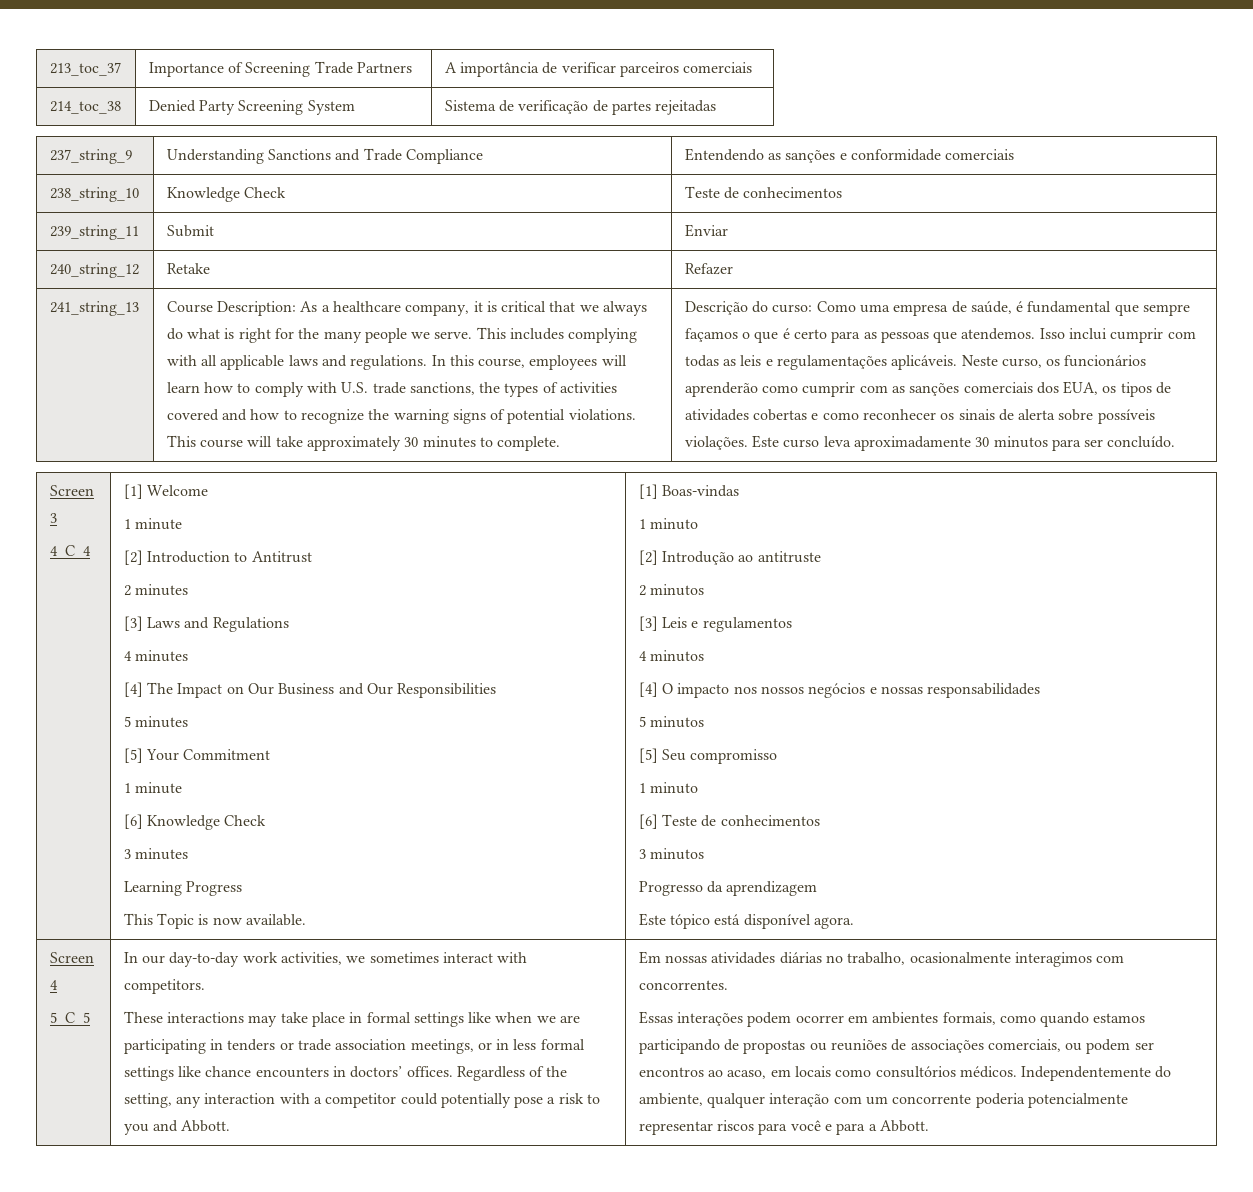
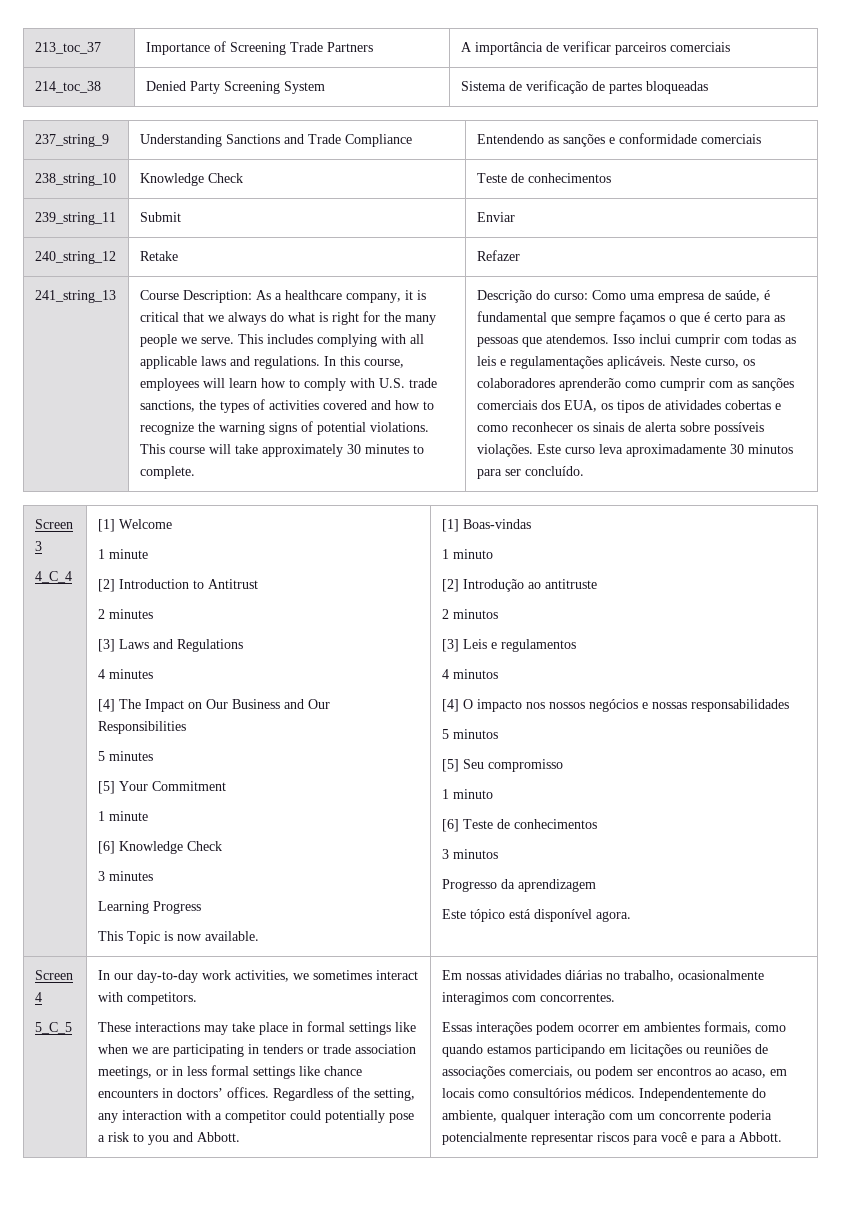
[655,100,717,115] rejeitadas -> [645,81,708,94] bloqueadas
[1064,355,1147,367] funcionários -> [476,378,555,388] colaboradores
[723,1039,806,1054] de propostas -> [608,1044,682,1057] em licitações

